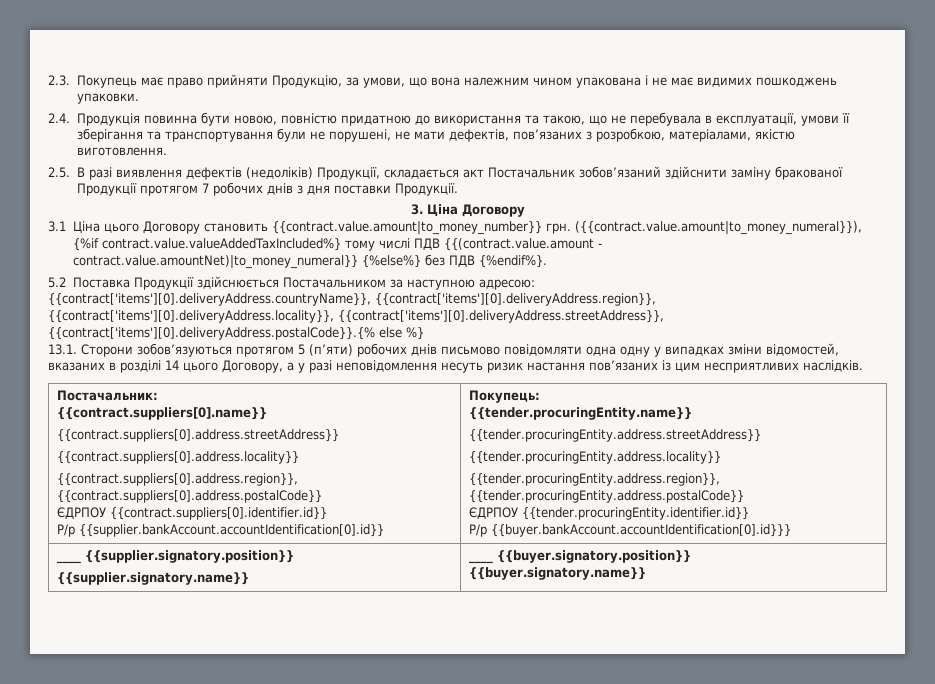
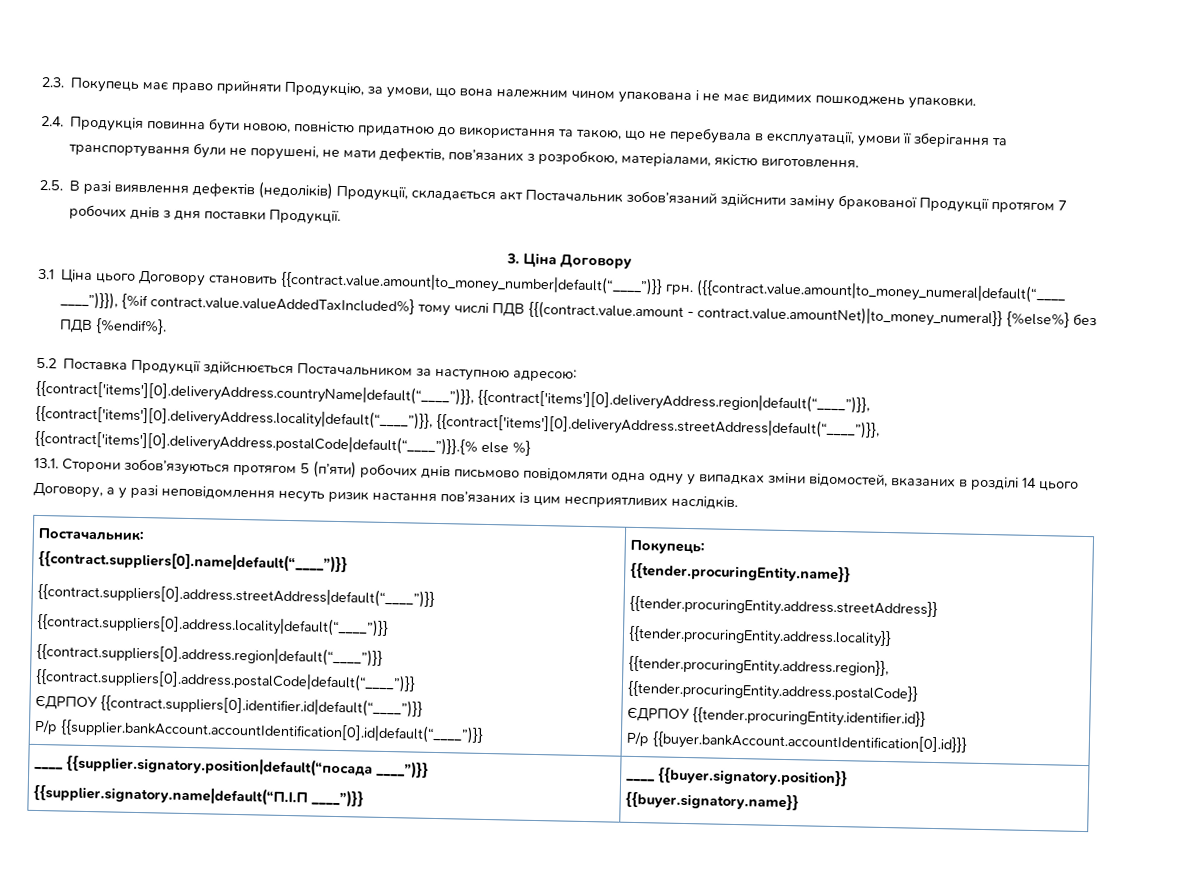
[271,221,862,235] {{contract.value.amount|to_money_number}} грн. ({{contract.value.amount|to_money_numeral}}), -> [280,270,1068,304] [60,291,119,310] {{contract.value.amount|to_money_number|default(“____”)}} грн. ({{contract.value.amount|to_money_numeral|default(“____ ____”)}}),
[48,293,656,306] [48,310,664,323] [48,327,375,340] {{contract['items'][0].deliveryAddress.countryName}}, {{contract['items'][0].deliveryAddress.region}}, {{contract['items'][0].deliveryAddress.locality}}, {{contract['items'][0].deliveryAddress.streetAddress}}, {{contract['items'][0].deliveryAddress.postalCode}}.{% -> [35,379,870,414] [35,404,880,439] [34,429,478,456] {{contract['items'][0].deliveryAddress.countryName|default(“____”)}}, {{contract['items'][0].deliveryAddress.region|default(“____”)}}, {{contract['items'][0].deliveryAddress.locality|default(“____”)}}, {{contract['items'][0].deliveryAddress.streetAddress|default(“____”)}}, {{contract['items'][0].deliveryAddress.postalCode|default(“____”)}}.{%
[57,407,268,420] [57,429,340,442] [57,451,300,464] [57,473,299,486] [57,490,323,503] [57,507,328,520] [57,524,385,537] {{contract.suppliers[0].name}} // {{contract.suppliers[0].address.streetAddress}} // {{contract.suppliers[0].address.locality}} // {{contract.suppliers[0].address.region}}, {{contract.suppliers[0].address.postalCode}} // ЄДРПОУ {{contract.suppliers[0].identifier.id}} // Р/р {{supplier.bankAccount.accountIdentification[0].id}} -> [37,549,348,574] [36,582,435,608] [35,612,389,638] [35,642,383,667] [34,667,416,693] [34,694,423,718] [33,718,484,744] {{contract.suppliers[0].name|default(“____”)}} // {{contract.suppliers[0].address.streetAddress|default(“____”)}} // {{contract.suppliers[0].address.locality|default(“____”)}} // {{contract.suppliers[0].address.region|default(“____”)}} {{contract.suppliers[0].address.postalCode|default(“____”)}} // ЄДРПОУ {{contract.suppliers[0].identifier.id|default(“____”)}} // Р/р {{supplier.bankAccount.accountIdentification[0].id|default(“____”)}}
[85,550,295,563] [57,572,250,585] {{supplier.signatory.position}} // {{supplier.signatory.name}} -> [65,754,429,779] [32,783,364,808] {{supplier.signatory.position|default(“посада ____”)}} // {{supplier.signatory.name|default(“П.І.П ____”)}}

